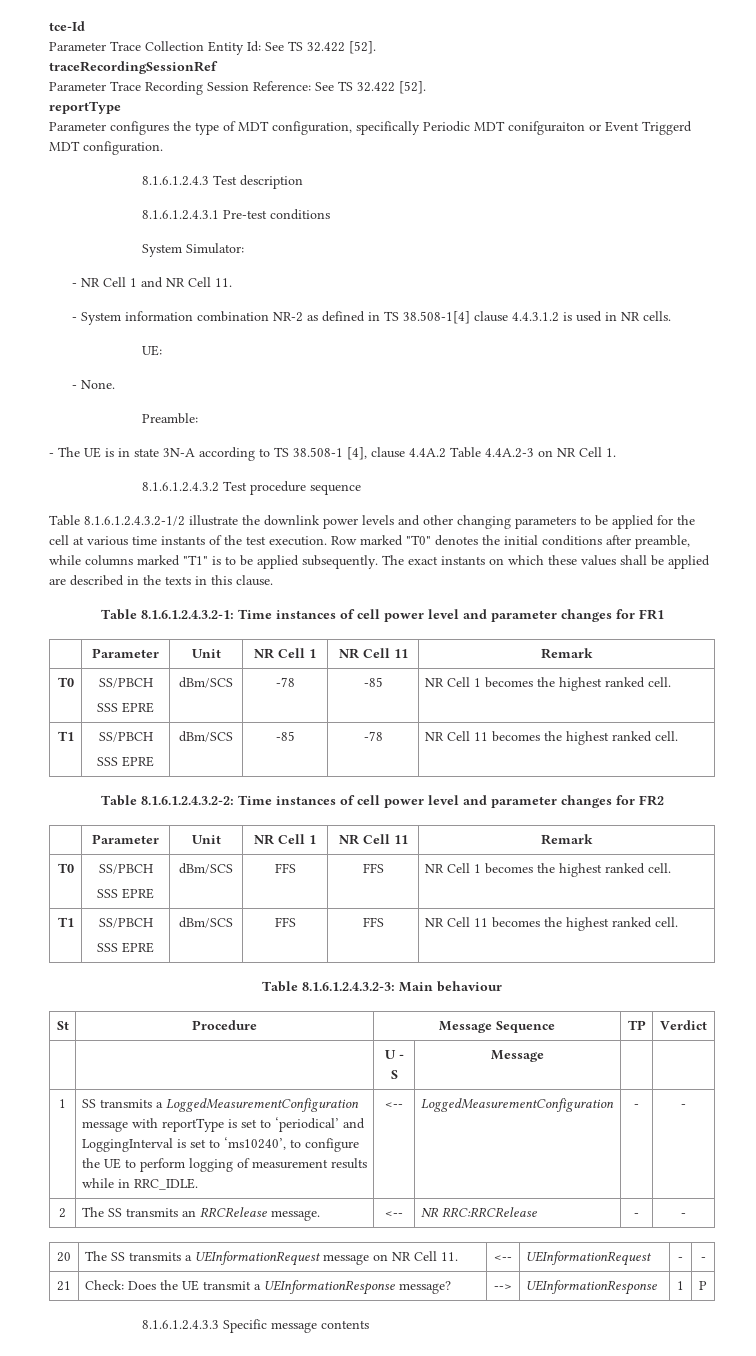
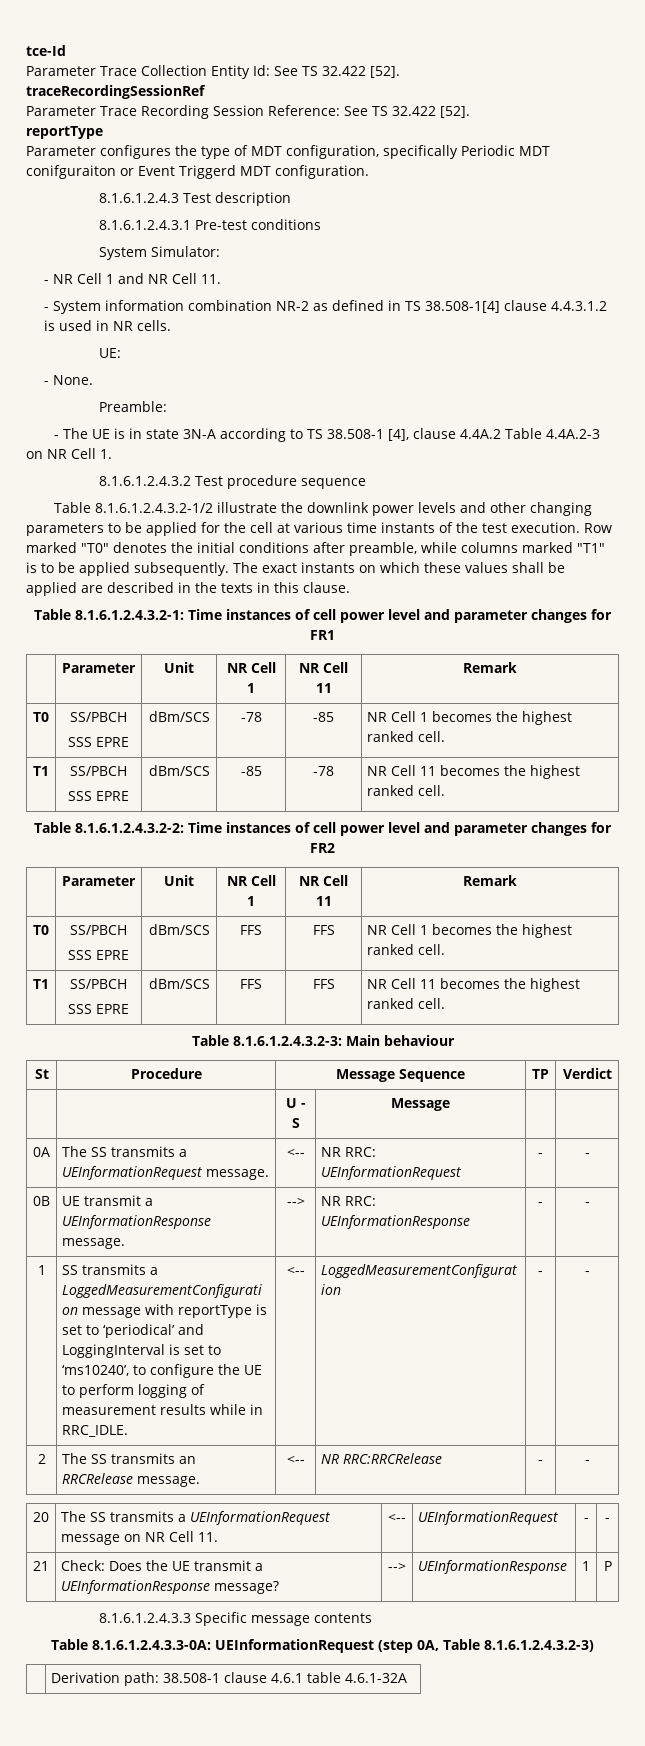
(544, 1056) none -> [33,1147,50,1157] [62,1146,188,1157] [62,1166,270,1180] [286,1149,305,1157] [321,1147,377,1157] [321,1166,462,1180] [538,1153,543,1157] [584,1153,590,1157] [33,1196,50,1206] [62,1195,154,1206] [62,1215,212,1229] [62,1238,126,1249] [286,1198,305,1206] [321,1196,377,1206] [321,1215,471,1229] [538,1202,543,1206] [584,1202,590,1206] // 0A | The SS transmits a UEInformationRequest message. | <-- | NR RRC: UEInformationRequest | - | - // 0B | UE transmit a UEInformationResponse message. | --> | NR RRC: UEInformationResponse | - | -
(370, 1324) none -> [51,1639,594,1653] [51,1672,408,1686] // Table 8.1.6.1.2.4.3.3-0A: UEInformationRequest (step 0A, Table 8.1.6.1.2.4.3.2-3) // | Derivation path: 38.508-1 clause 4.6.1 table 4.6.1-32A

